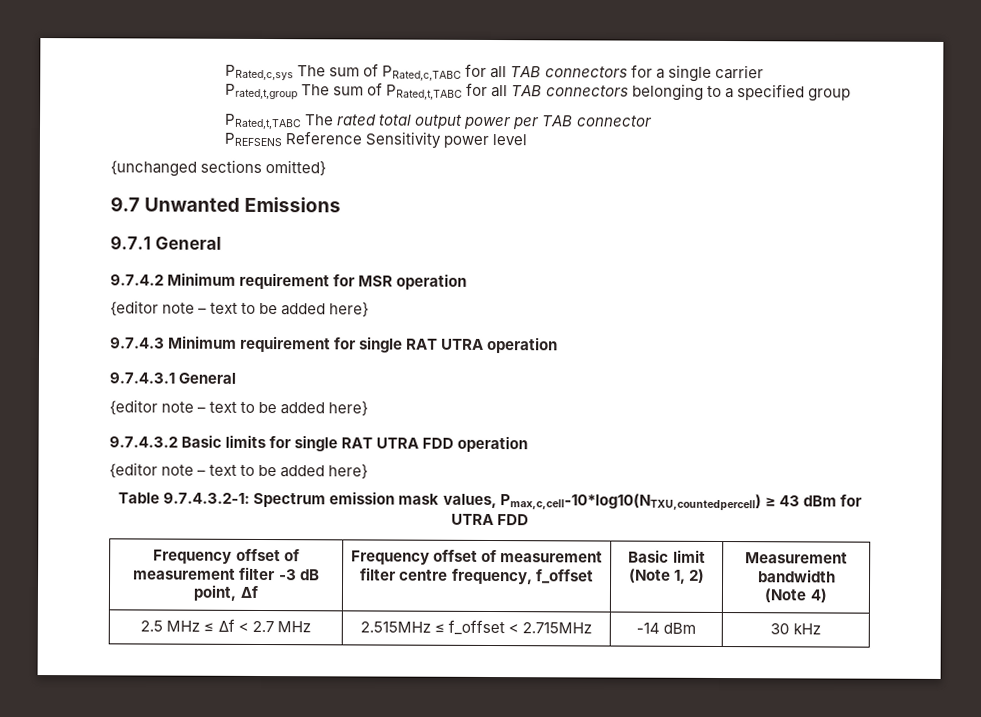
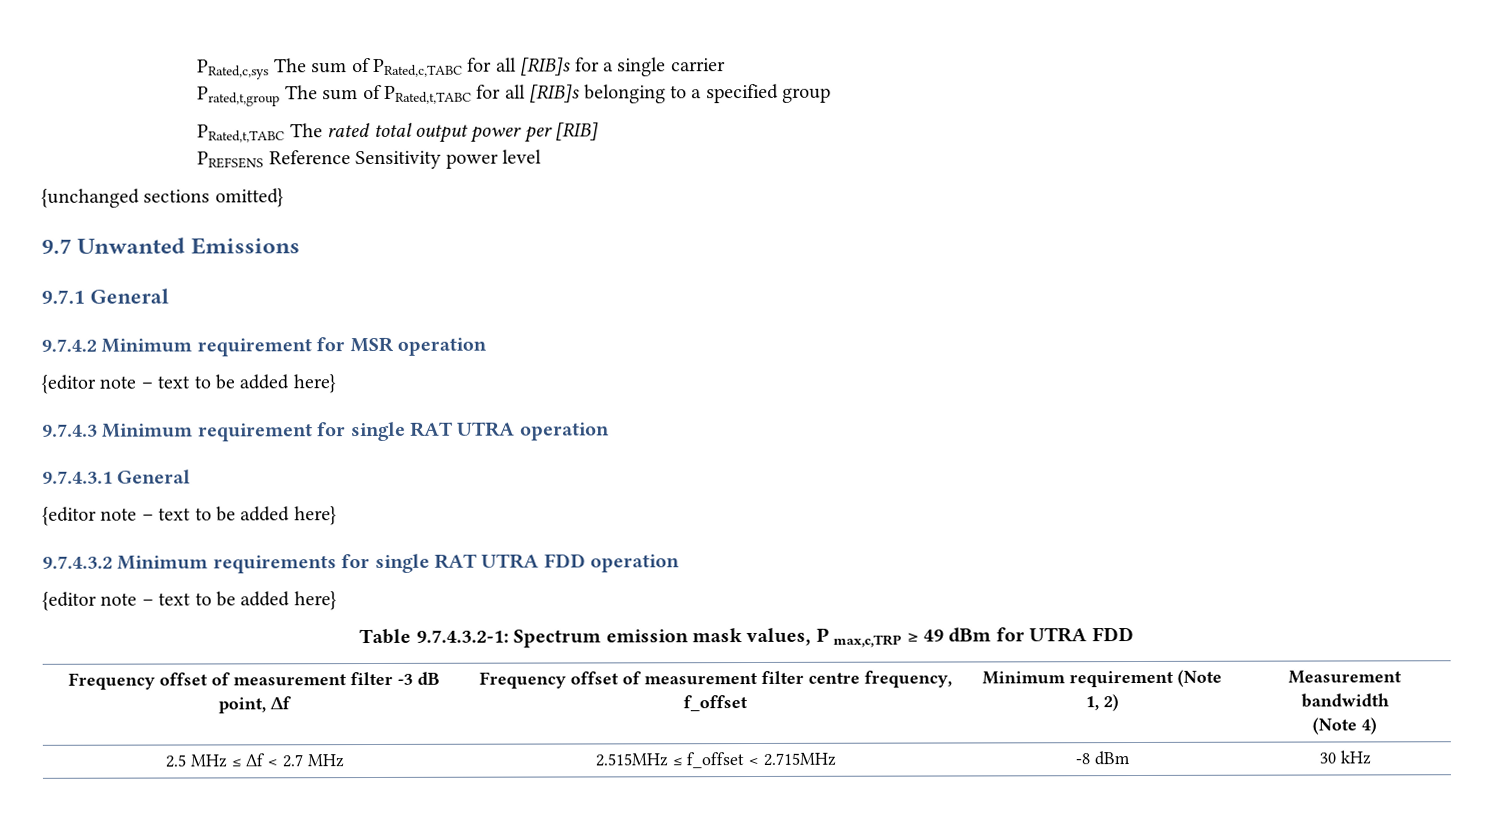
[510,66,628,78] TAB connectors -> [520,57,572,76] [RIB]s
[511,85,629,97] TAB connectors -> [529,84,581,103] [RIB]s
[542,115,652,127] TAB connector -> [555,122,600,141] [RIB]
[181,434,267,449] Basic limits -> [117,555,337,574] Minimum requirements
[499,493,800,512] Pmax,c,cell-10*log10(NTXU,countedpercell) ≥ 43 -> [815,627,944,648] P max,c,TRP ≥ 49
[628,549,706,563] Basic limit -> [982,670,1174,688] Minimum requirement
[635,622,660,634] -14 -> [1075,753,1090,765] -8

